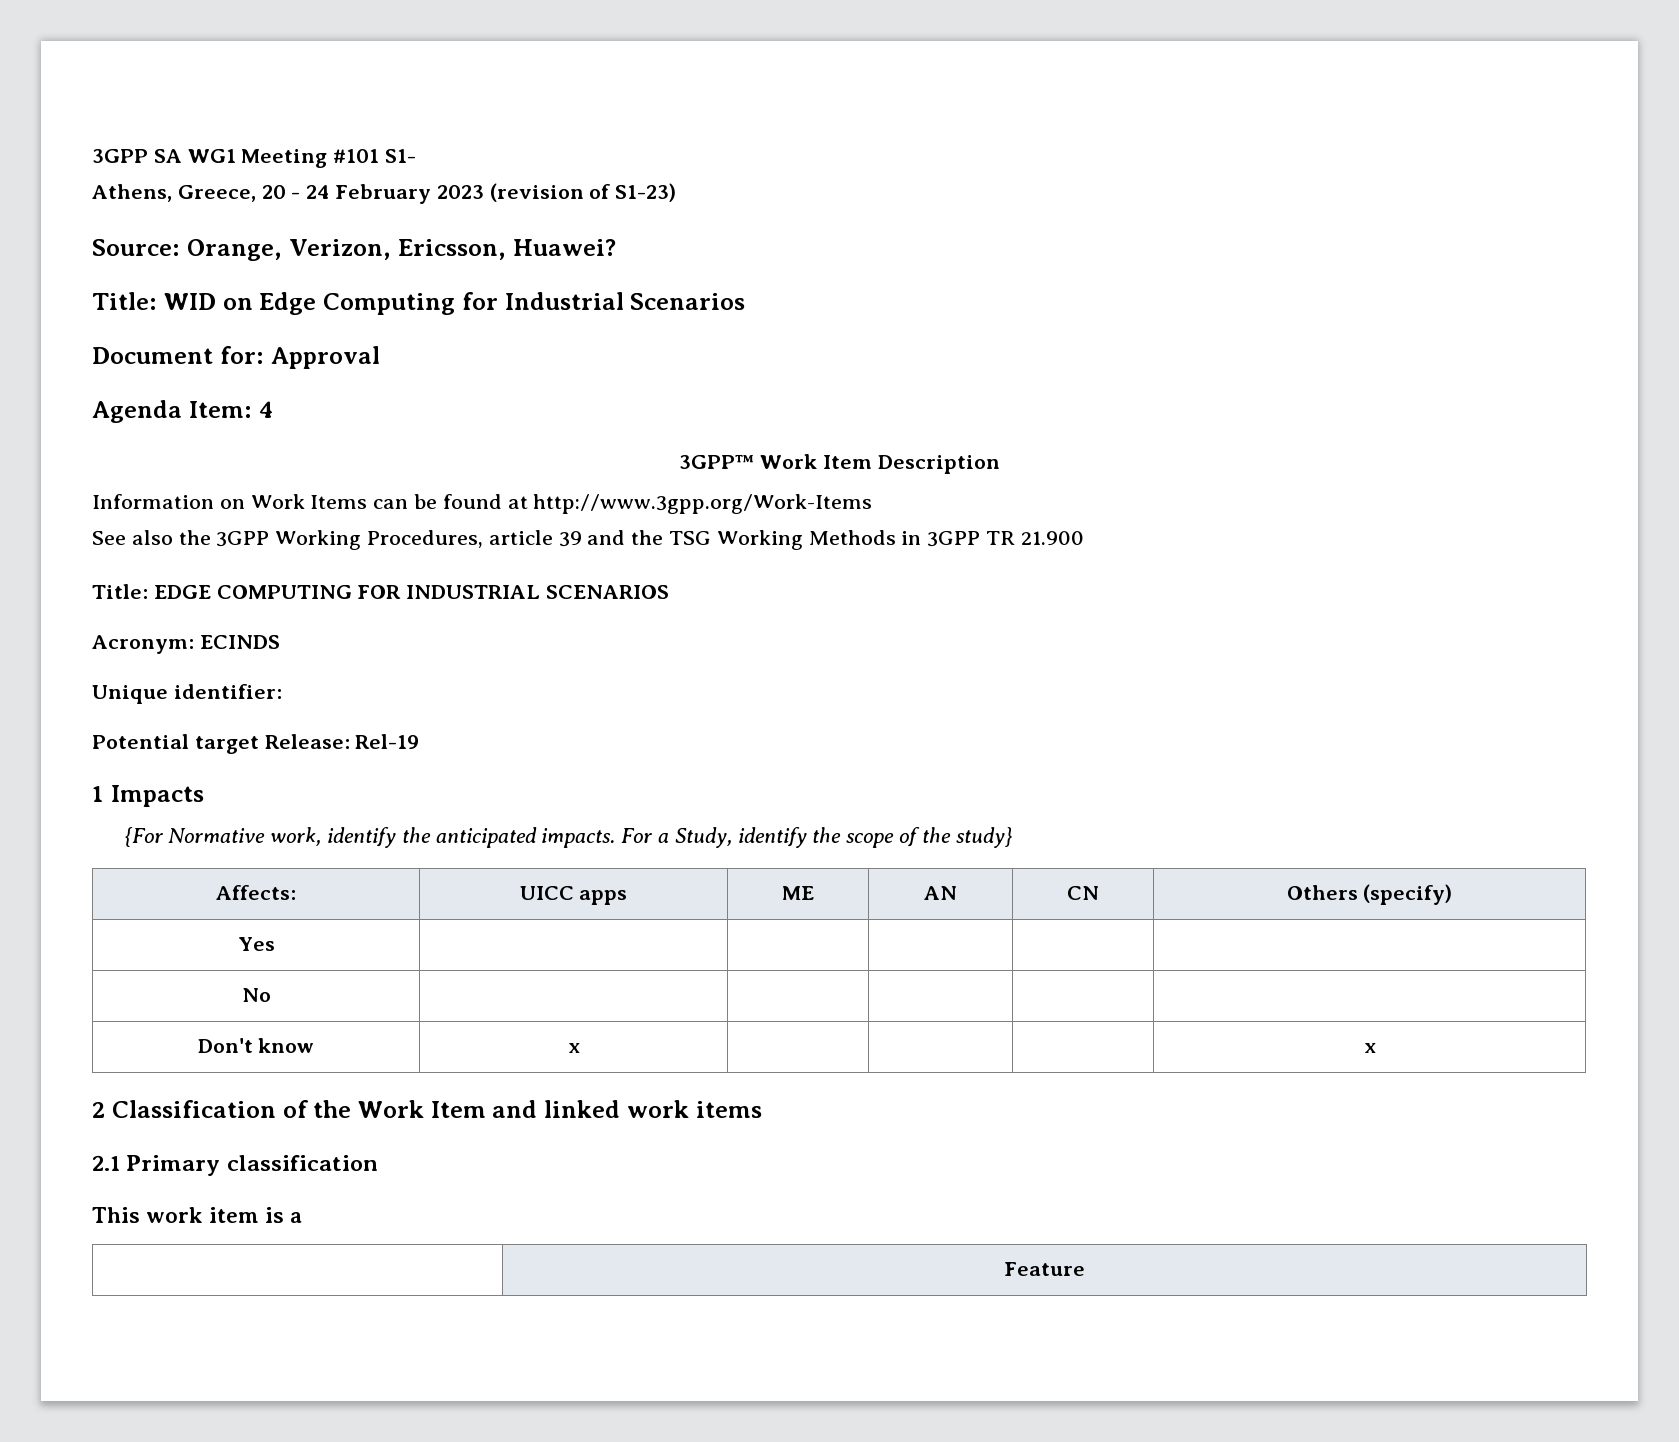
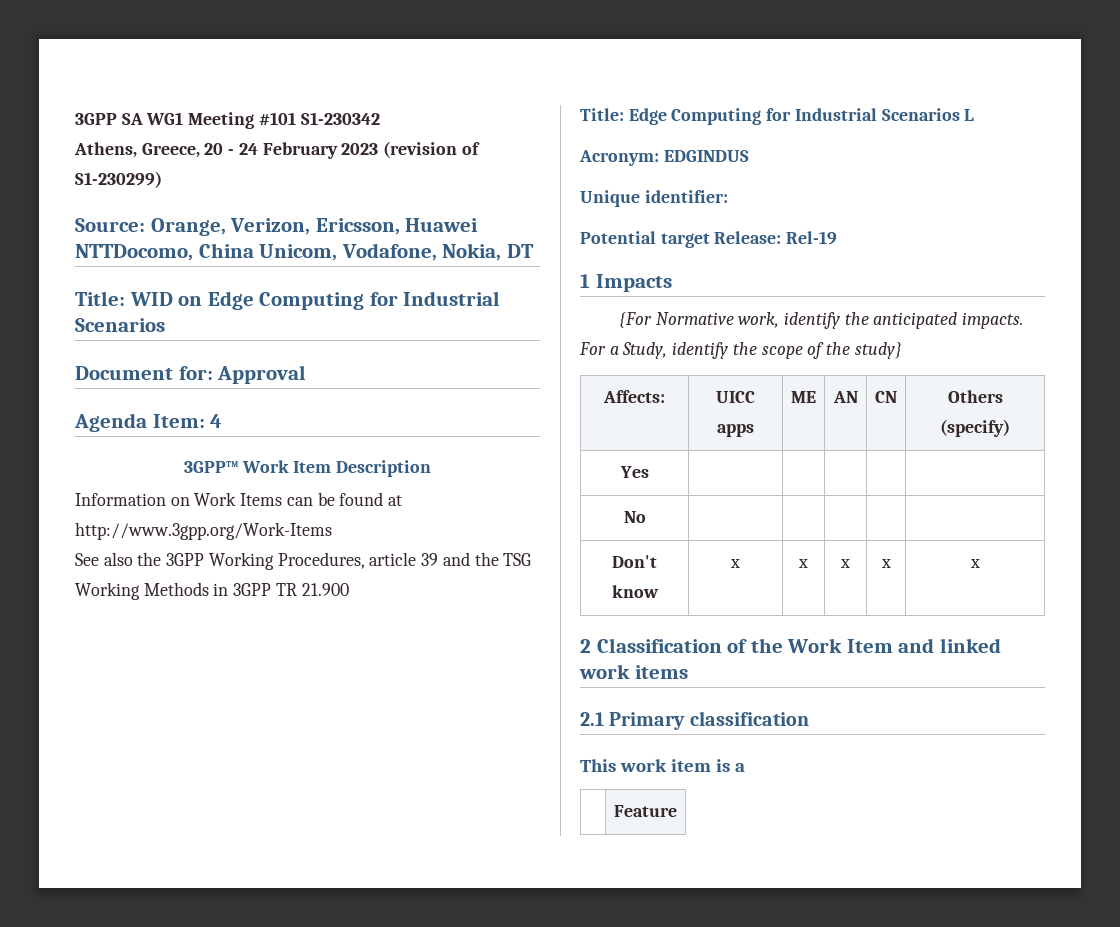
[385,149,417,163] S1- -> [300,112,380,125] S1-230342
[615,183,677,202] S1-23) -> [75,171,162,188] S1-230299)
[512,239,616,256] Huawei? -> [405,218,479,232] [75,243,534,261] Huawei NTTDocomo, China Unicom, Vodafone, Nokia, DT
[153,585,670,599] EDGE COMPUTING FOR INDUSTRIAL SCENARIOS -> [628,108,975,125] Edge Computing for Industrial Scenarios L
[199,635,280,649] ECINDS -> [663,150,749,162] EDGINDUS
(580, 1048) | | -> [798,559,808,568] [840,559,850,568] [880,559,891,568] x | x | x

